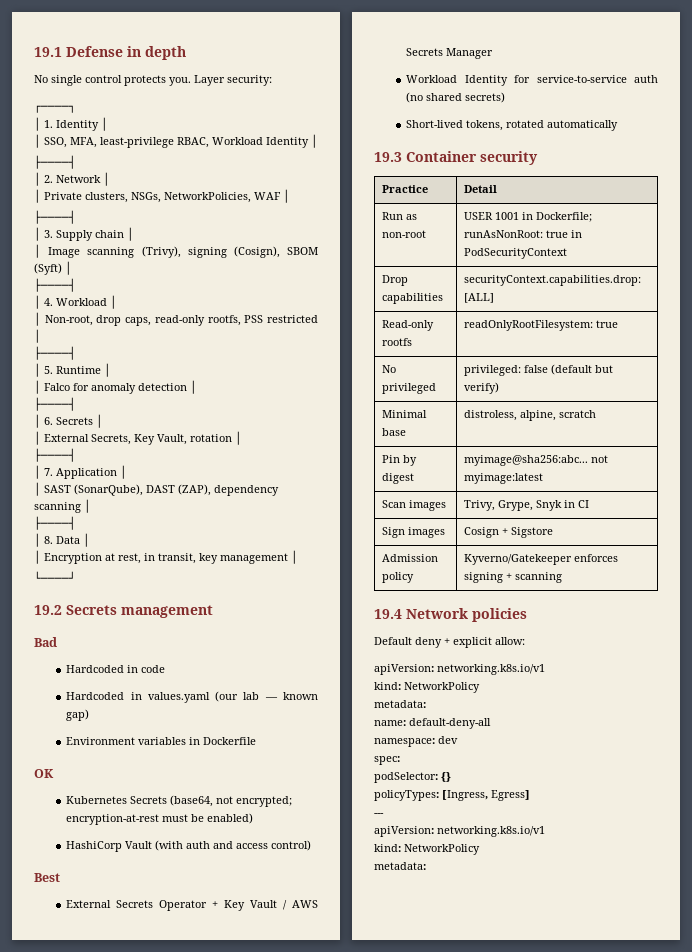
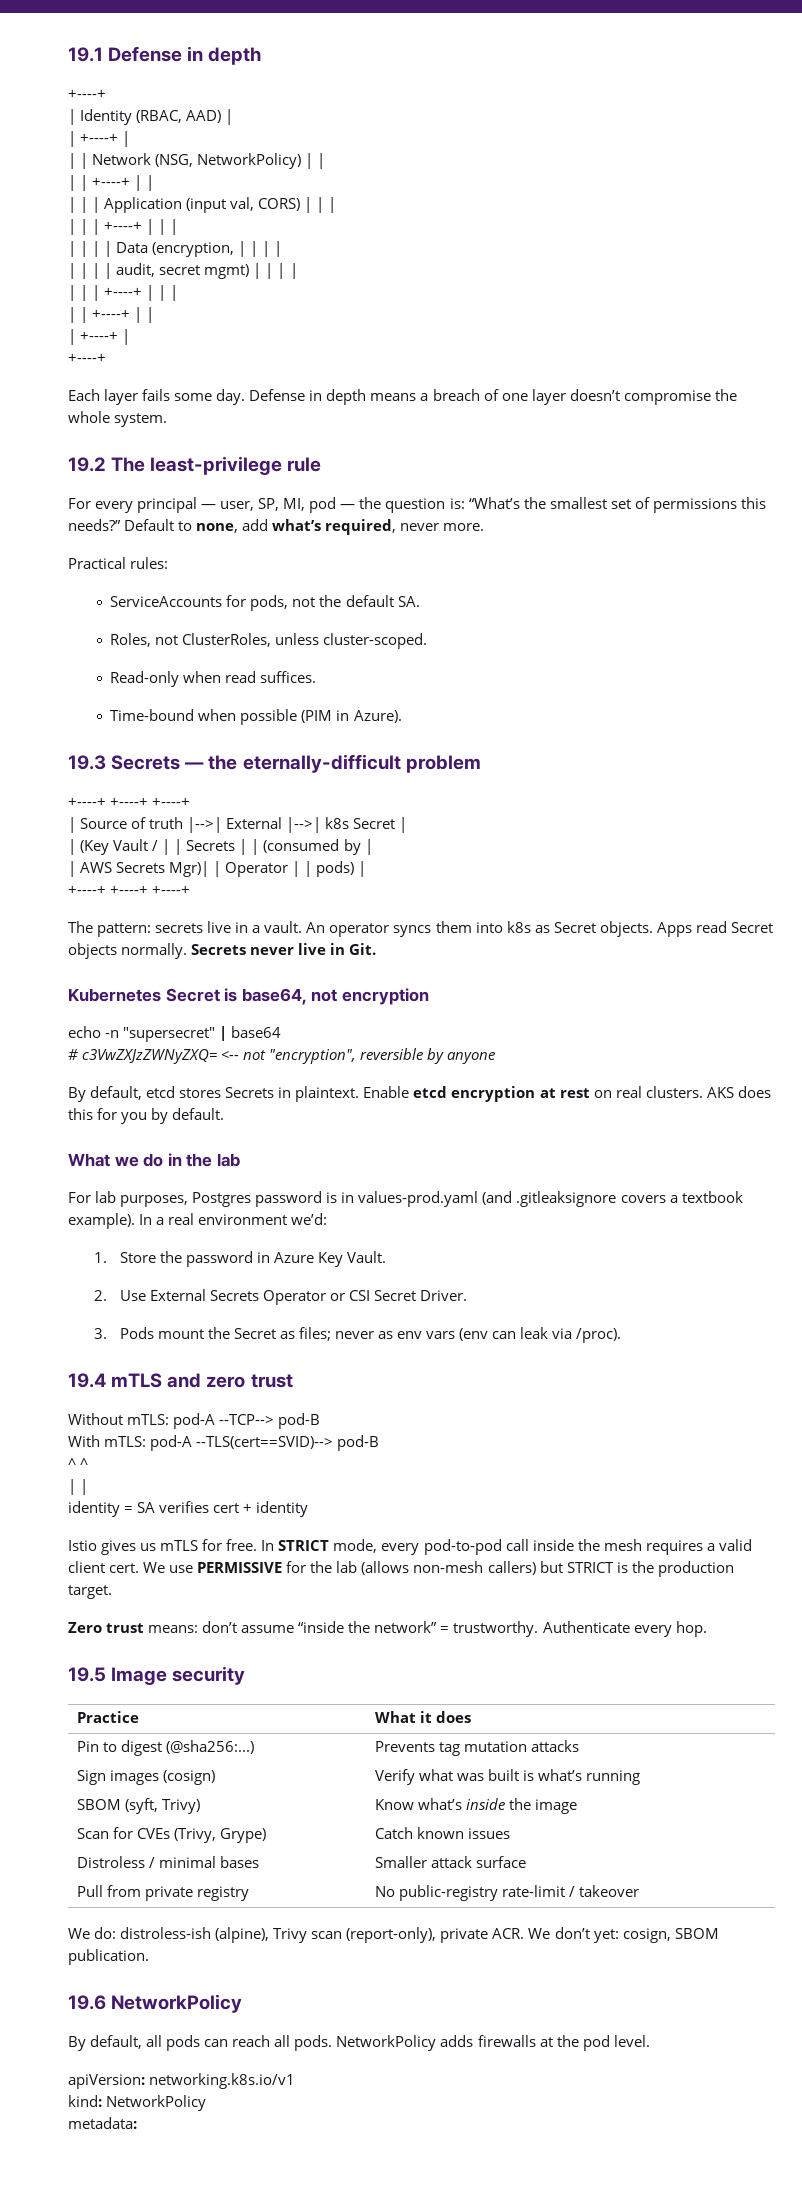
[34,75,272,86] [34,105,76,113] [34,117,108,131] [34,134,318,148] [34,155,76,169] [34,172,110,186] [34,189,290,203] [34,210,76,224] [34,227,134,241] [34,244,318,258] [34,261,72,275] [34,278,76,292] [34,295,117,309] [34,312,318,326] [34,329,41,343] [34,346,76,360] [34,363,111,377] [34,380,197,394] [34,397,76,411] [34,414,103,428] [34,431,242,445] [34,448,76,462] [34,465,127,479] [34,482,279,496] [34,499,91,513] [34,516,76,530] [34,533,90,547] [34,550,298,564] [34,571,76,582] [34,605,213,618] [34,637,57,647] [66,665,166,673] [66,691,318,703] [66,709,90,721] [66,737,257,745] [34,769,54,778] [66,795,293,807] [66,813,254,825] [66,840,312,852] [34,873,60,882] [66,900,318,911] [406,48,494,59] [406,75,658,86] [406,92,506,103] [406,120,619,131] [374,151,538,165] [381,185,428,193] [463,185,497,193] [381,212,417,220] [381,230,426,238] [463,212,592,222] [463,230,582,238] [463,248,567,259] [381,275,408,286] [381,293,443,304] [463,275,641,286] [463,293,494,303] [381,320,434,331] [381,338,412,346] [463,320,618,331] [381,365,396,373] [381,383,436,394] [463,364,613,376] [463,382,499,394] [381,410,427,418] [381,428,406,436] [463,410,596,421] No single control protects you. Layer security: // ┌────┐ // │ 1. Identity │ // │ SSO, MFA, least-privilege RBAC, Workload Identity │ // ├────┤ // │ 2. Network │ // │ Private clusters, NSGs, NetworkPolicies, WAF │ // ├────┤ // │ 3. Supply chain │ // │ Image scanning (Trivy), signing (Cosign), SBOM (Syft) │ // ├────┤ // │ 4. Workload │ // │ Non-root, drop caps, read-only rootfs, PSS restricted │ // ├────┤ // │ 5. Runtime │ // │ Falco for anomaly detection │ // ├────┤ // │ 6. Secrets │ // │ External Secrets, Key Vault, rotation │ // ├────┤ // │ 7. Application │ // │ SAST (SonarQube), DAST (ZAP), dependency scanning │ // ├────┤ // │ 8. Data │ // │ Encryption at rest, in transit, key management │ // └────┘ // 19.2 Secrets management // Bad // Hardcoded in code // Hardcoded in values.yaml (our lab — known gap) // Environment variables in Dockerfile // OK // Kubernetes Secrets (base64, not encrypted; encryption-at-rest must be enabled) // HashiCorp Vault (with auth and access control) // Best // External Secrets Operator + Key Vault / AWS Secrets Manager // Workload Identity for service-to-service auth (no shared secrets) // Short-lived tokens, rotated automatically // 19.3 Container security // Practice | Detail // Run as non-root | USER 1001 in Dockerfile; runAsNonRoot: true in PodSecurityContext // Drop capabilities | securityContext.capabilities.drop: [ALL] // Read-only rootfs | readOnlyRootFilesystem: true // No privileged | privileged: false (default but verify) // Minimal base | distroless, alpine, scratch -> [68,89,106,99] [68,109,234,125] [68,131,131,147] [68,153,326,169] [68,175,155,191] [68,197,337,213] [68,219,179,235] [68,241,283,257] [68,263,298,279] [68,285,179,301] [68,307,155,323] [68,329,131,345] [68,353,106,363] [68,389,737,405] [68,411,168,427] [68,456,322,475] [68,497,766,513] [68,519,485,535] [68,557,169,569] [110,595,420,611] [110,633,428,649] [110,671,317,687] [110,709,402,725] [68,754,481,773] [68,797,191,807] [68,817,408,833] [68,839,373,855] [68,861,367,877] [68,885,191,895] [68,921,773,937] [68,943,377,959] [68,988,429,1005] [68,1026,282,1042] [68,1048,496,1064] [68,1086,771,1102] [68,1108,225,1124] [68,1153,240,1167] [68,1191,743,1207] [68,1213,328,1229] [93,1251,386,1267] [93,1289,467,1305] [93,1327,622,1343] [68,1373,293,1388] [68,1413,321,1429] [68,1435,380,1451] [68,1458,89,1469] [68,1479,89,1495] [68,1501,309,1517] [68,1539,752,1555] [68,1561,734,1577] [68,1585,112,1599] [68,1621,707,1637] [68,1666,246,1685] [77,1711,140,1723] [375,1711,472,1723] +----+ // | Identity (RBAC, AAD) | // | +----+ | // | | Network (NSG, NetworkPolicy) | | // | | +----+ | | // | | | Application (input val, CORS) | | | // | | | +----+ | | | // | | | | Data (encryption, | | | | // | | | | audit, secret mgmt) | | | | // | | | +----+ | | | // | | +----+ | | // | +----+ | // +----+ // Each layer fails some day. Defense in depth means a breach of one layer doesn’t compromise the whole system. // 19.2 The least-privilege rule // For every principal — user, SP, MI, pod — the question is: “What’s the smallest set of permissions this needs?” Default to none, add what’s required, never more. // Practical rules: // ServiceAccounts for pods, not the default SA. // Roles, not ClusterRoles, unless cluster-scoped. // Read-only when read suffices. // Time-bound when possible (PIM in Azure). // 19.3 Secrets — the eternally-difficult problem // +----+ +----+ +----+ // | Source of truth |-->| External |-->| k8s Secret | // | (Key Vault / | | Secrets | | (consumed by | // | AWS Secrets Mgr)| | Operator | | pods) | // +----+ +----+ +----+ // The pattern: secrets live in a vault. An operator syncs them into k8s as Secret objects. Apps read Secret objects normally. Secrets never live in Git. // Kubernetes Secret is base64, not encryption // echo -n "supersecret" | base64 // # c3VwZXJzZWNyZXQ= <-- not "encryption", reversible by anyone // By default, etcd stores Secrets in plaintext. Enable etcd encryption at rest on real clusters. AKS does this for you by default. // What we do in the lab // For lab purposes, Postgres password is in values-prod.yaml (and .gitleaksignore covers a textbook example). In a real environment we’d: // 1. Store the password in Azure Key Vault. // 2. Use External Secrets Operator or CSI Secret Driver. // 3. Pods mount the Secret as files; never as env vars (env can leak via /proc). // 19.4 mTLS and zero trust // Without mTLS: pod-A --TCP--> pod-B // With mTLS: pod-A --TLS(cert==SVID)--> pod-B // ^ ^ // | | // identity = SA verifies cert + identity // Istio gives us mTLS for free. In STRICT mode, every pod-to-pod call inside the mesh requires a valid client cert. We use PERMISSIVE for the lab (allows non-mesh callers) but STRICT is the production target. // Zero trust means: don’t assume “inside the network” = trustworthy. Authenticate every hop. // 19.5 Image security // Practice | What it does
[402,455,417,466] by -> [103,1742,118,1752] to
[463,455,608,466] [463,473,543,484] [381,500,446,511] [463,500,589,511] [381,527,445,538] [463,527,553,538] [381,554,438,562] [381,572,414,583] [463,554,618,565] [463,572,562,583] [374,608,527,622] [374,637,525,648] [374,664,545,675] [374,682,480,693] [374,700,426,708] [374,718,491,729] [374,736,458,747] [374,756,400,765] [374,772,451,783] [374,790,530,801] [374,813,384,816] [374,826,545,837] [374,844,480,855] [374,862,426,870] | myimage@sha256:abc... not myimage:latest // Scan images | Trivy, Grype, Snyk in CI // Sign images | Cosign + Sigstore // Admission policy | Kyverno/Gatekeeper enforces signing + scanning // 19.4 Network policies // Default deny + explicit allow: // apiVersion: networking.k8s.io/v1 // kind: NetworkPolicy // metadata: // name: default-deny-all // namespace: dev // spec: // podSelector: {} // policyTypes: [Ingress, Egress] // --- // apiVersion: networking.k8s.io/v1 // kind: NetworkPolicy // metadata: -> [166,1740,255,1754] [375,1740,580,1756] [77,1770,216,1785] [375,1769,641,1785] [77,1798,201,1814] [375,1798,578,1814] [77,1827,267,1843] [375,1827,511,1839] [77,1856,260,1868] [375,1856,527,1868] [77,1885,250,1901] [375,1885,640,1901] [68,1927,719,1943] [68,1949,149,1965] [68,1994,243,2013] [68,2035,650,2051] [68,2073,296,2089] [68,2095,207,2111] [68,2117,137,2129] (@sha256:...) | Prevents tag mutation attacks // Sign images (cosign) | Verify what was built is what’s running // SBOM (syft, Trivy) | Know what’s inside the image // Scan for CVEs (Trivy, Grype) | Catch known issues // Distroless / minimal bases | Smaller attack surface // Pull from private registry | No public-registry rate-limit / takeover // We do: distroless-ish (alpine), Trivy scan (report-only), private ACR. We don’t yet: cosign, SBOM publication. // 19.6 NetworkPolicy // By default, all pods can reach all pods. NetworkPolicy adds firewalls at the pod level. // apiVersion: networking.k8s.io/v1 // kind: NetworkPolicy // metadata:

